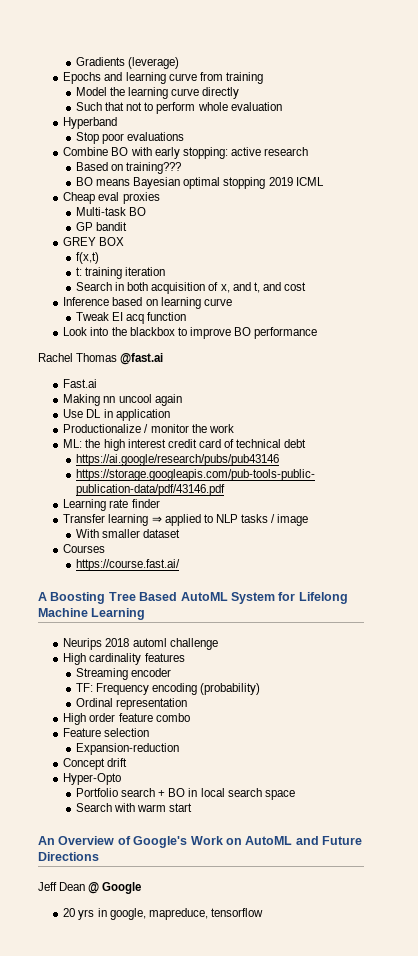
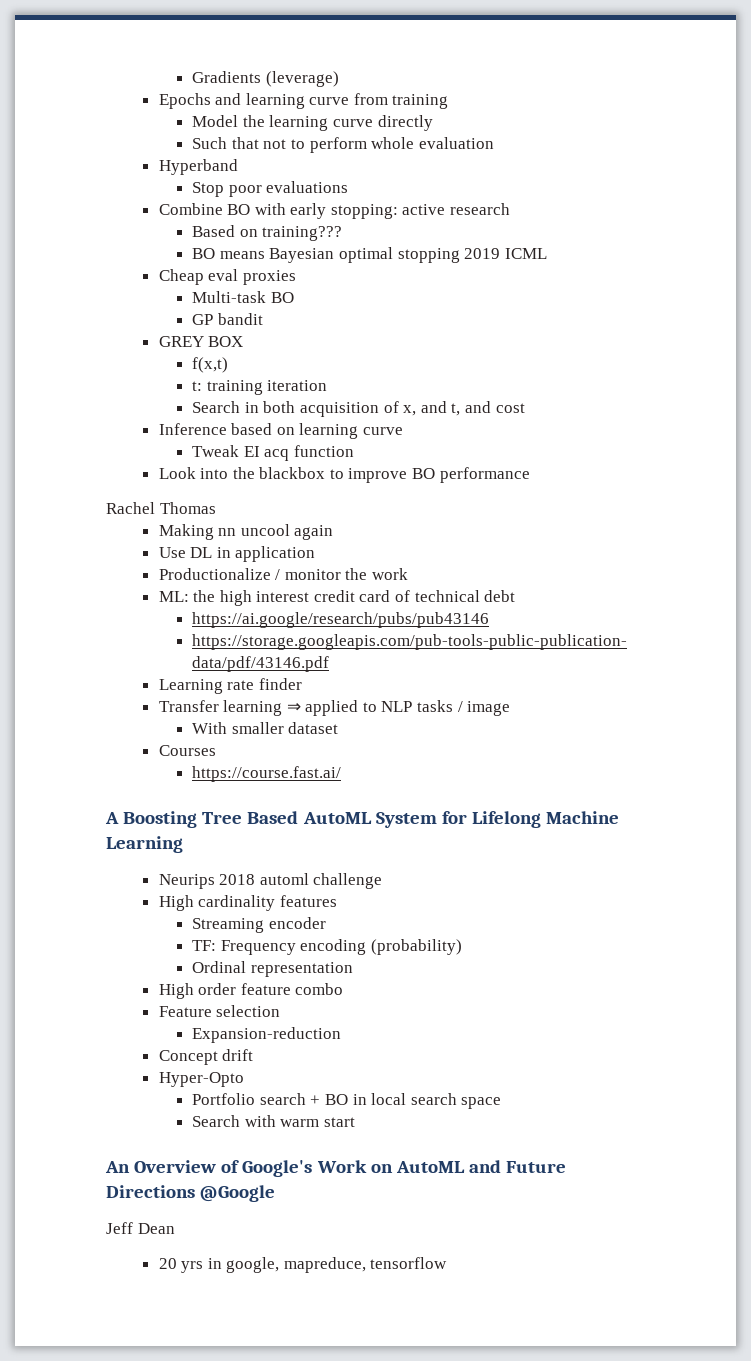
[120,353,164,365] [63,379,98,388] @fast.ai // Fast.ai -> (216, 508) none
(99, 856) none -> [200,1185,276,1202] @Google
[88,882,142,894] @ Google -> (175, 1228) none

